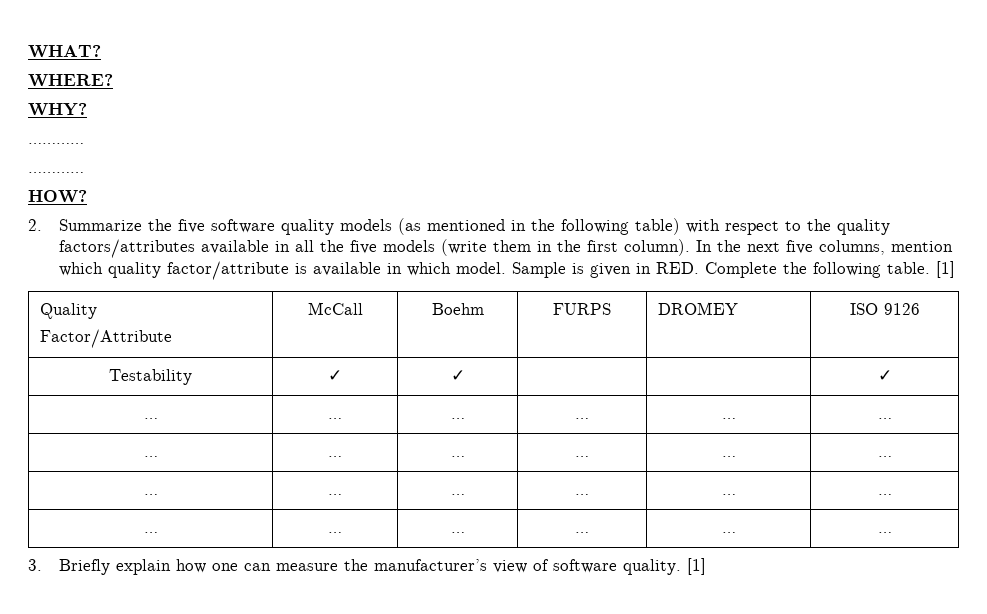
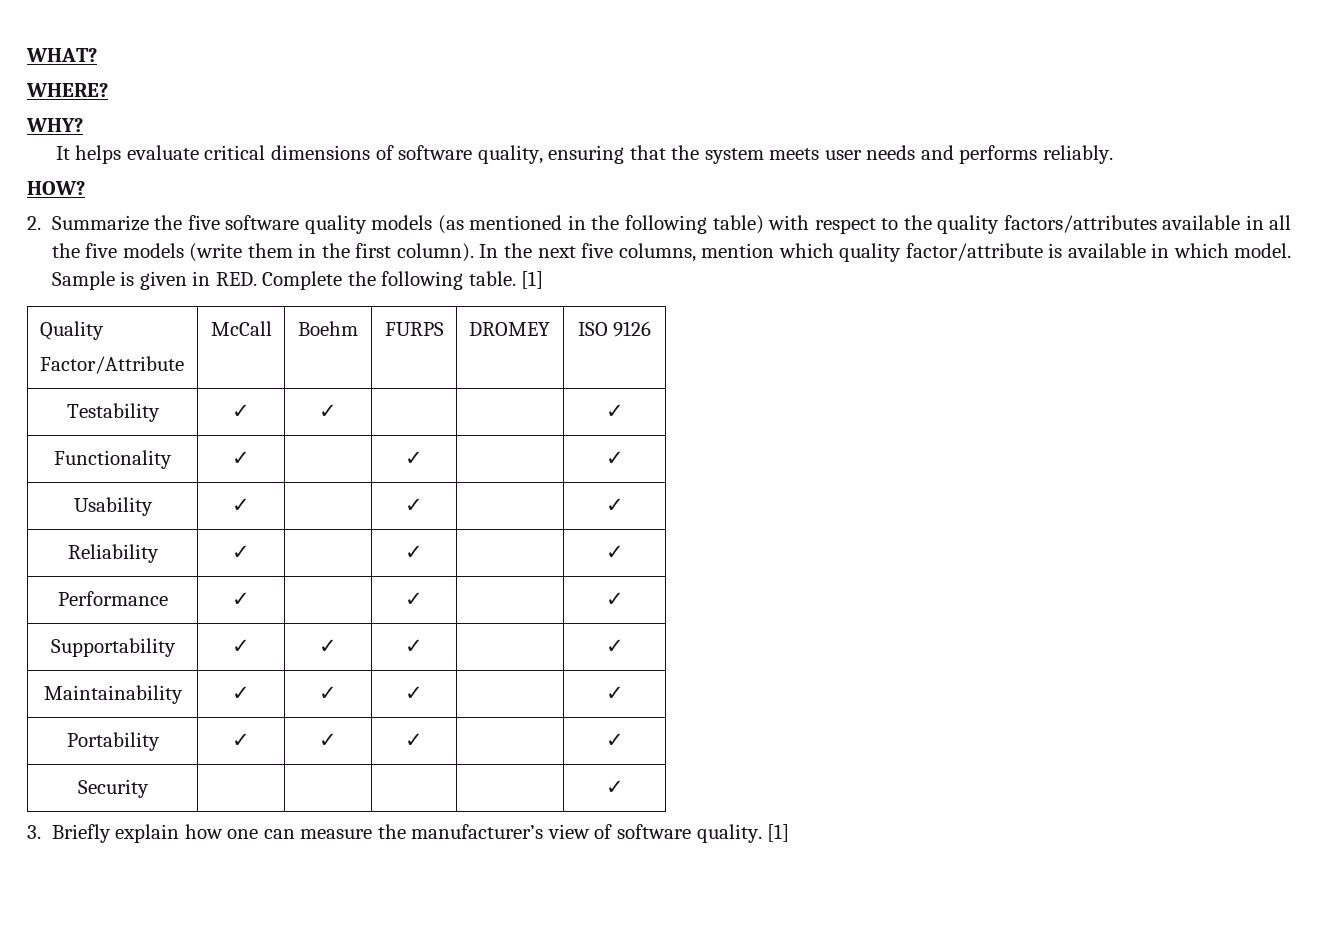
[28,143,84,144] [28,172,84,173] ………… // ………… -> [55,145,1113,164] It helps evaluate critical dimensions of software quality, ensuring that the system meets user needs and performs reliably.
[143,418,158,419] [328,418,342,419] [450,418,465,419] [575,418,589,419] [721,418,736,419] [877,418,892,419] [143,456,158,457] [328,456,342,457] [450,456,465,457] [575,456,589,457] [721,456,736,457] [877,456,892,457] [143,494,158,495] [328,494,342,495] [450,494,465,495] [575,494,589,495] [721,494,736,495] [877,494,892,495] [143,532,158,533] [328,532,342,533] [450,532,465,533] [575,532,589,533] [721,532,736,533] [877,532,892,533] … | … | … | … | … | … // … | … | … | … | … | … // … | … | … | … | … | … // … | … | … | … | … | … -> [53,450,172,469] [232,451,250,465] [405,451,423,465] [605,451,624,465] [73,497,153,516] [232,498,250,512] [405,498,423,512] [605,498,624,512] [67,544,159,563] [232,545,250,559] [405,545,423,559] [605,545,624,559] [57,591,168,606] [232,592,250,606] [405,592,423,606] [605,592,624,606] [50,638,176,657] [232,639,250,653] [319,639,337,653] [405,639,423,653] [605,639,624,653] [43,685,183,704] [232,686,250,700] [319,686,337,700] [405,686,423,700] [605,686,624,700] [66,732,160,751] [232,733,250,747] [319,733,337,747] [405,733,423,747] [605,733,624,747] [77,779,149,798] [605,780,624,794] Functionality | ✓ | | ✓ | | ✓ // Usability | ✓ | | ✓ | | ✓ // Reliability | ✓ | | ✓ | | ✓ // Performance | ✓ | | ✓ | | ✓ // Supportability | ✓ | ✓ | ✓ | | ✓ // Maintainability | ✓ | ✓ | ✓ | | ✓ // Portability | ✓ | ✓ | ✓ | | ✓ // Security | | | | | ✓

